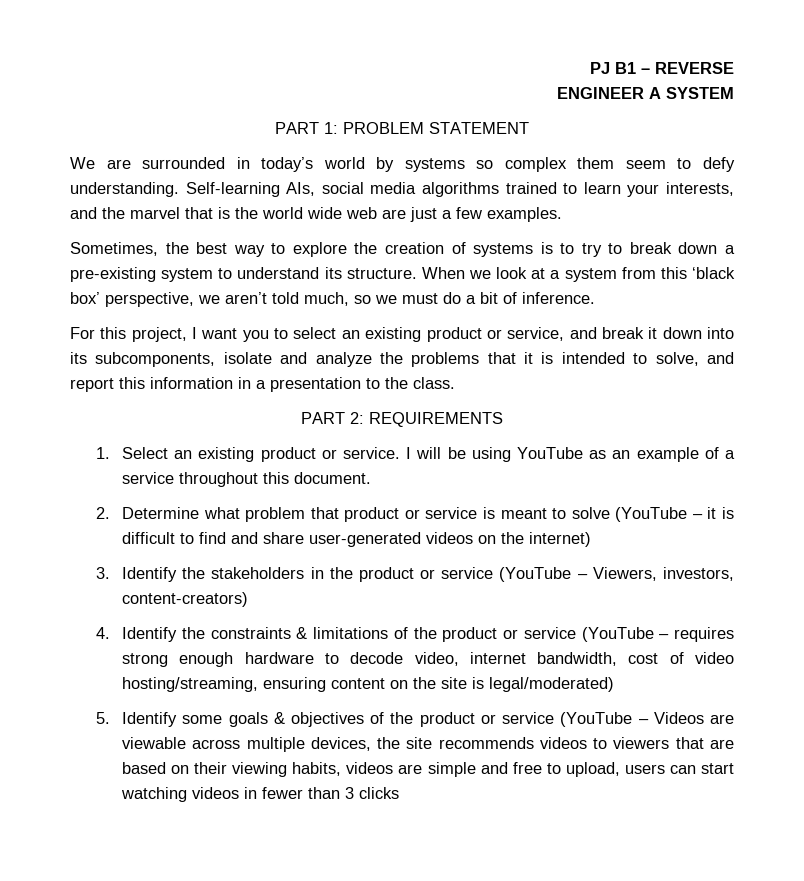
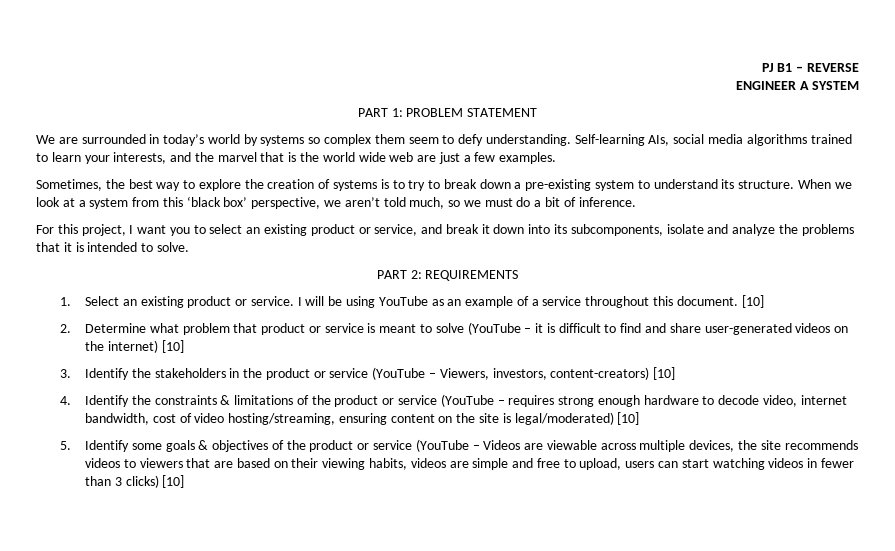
[655,352,734,366] [70,377,455,392] solve, and report this information in a presentation to the class. -> [156,242,189,252] solve.
(372, 478) none -> [741,295,764,308] [10]
(592, 539) none -> [161,340,184,353] [10]
(249, 599) none -> [653,367,676,380] [10]
(615, 684) none -> [617,412,640,425] [10]
[359,787,400,799] clicks -> [125,475,185,488] clicks) [10]

